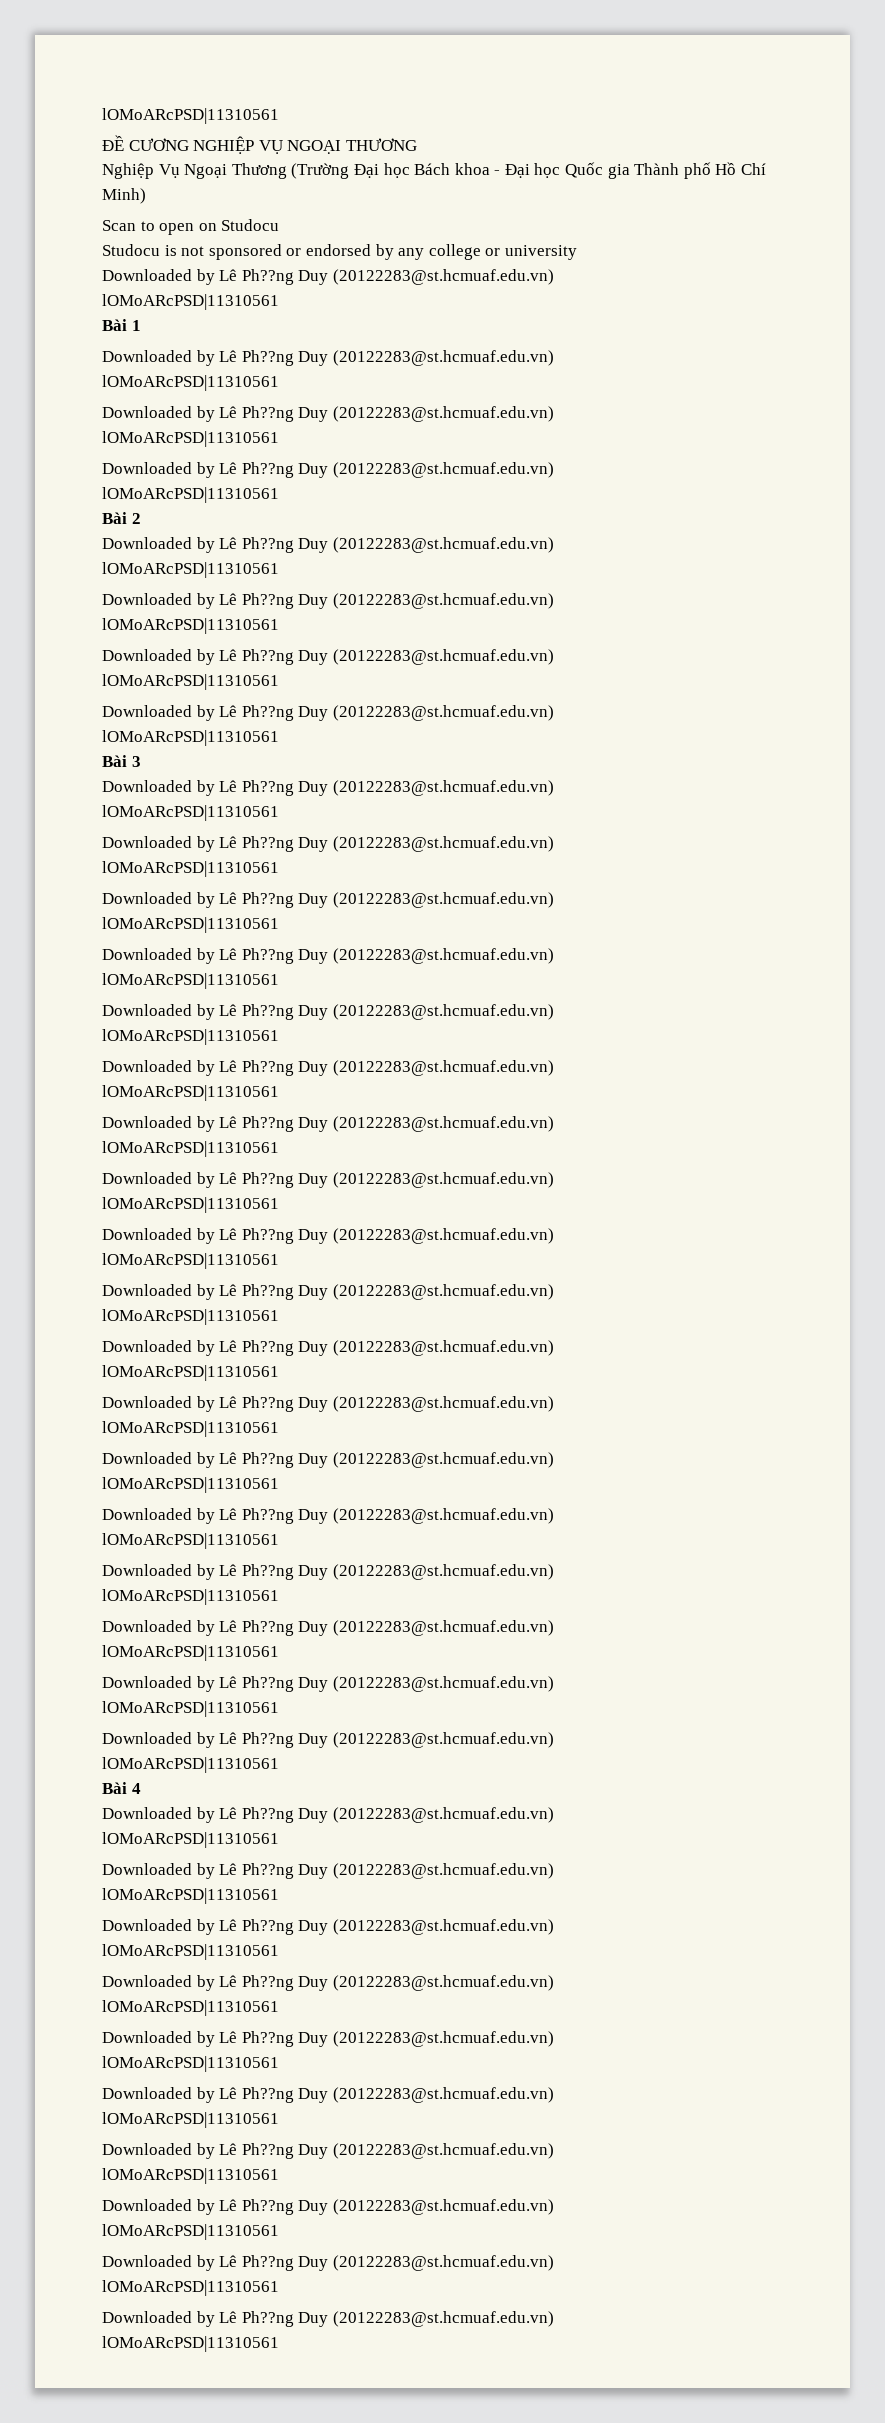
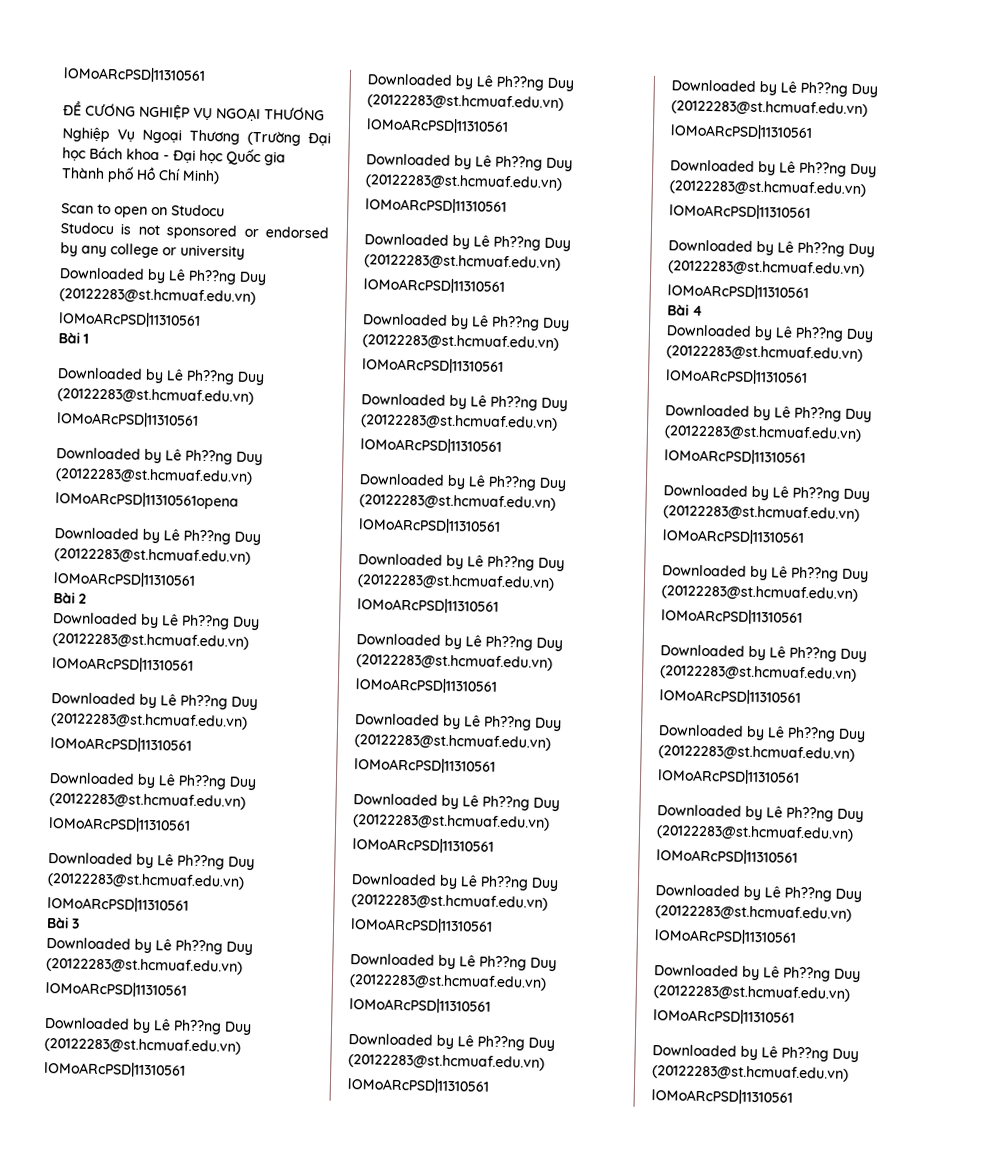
[102,431,279,447] lOMoARcPSD|11310561 -> [55,491,239,510] lOMoARcPSD|11310561opena

